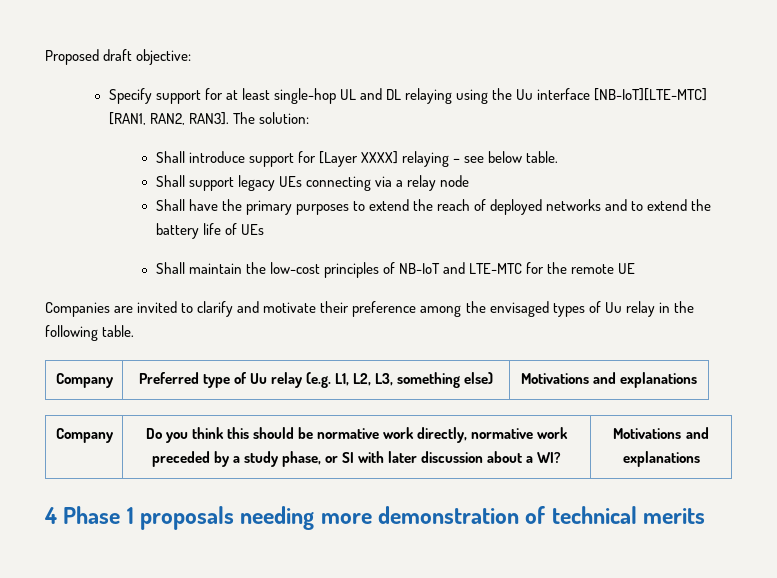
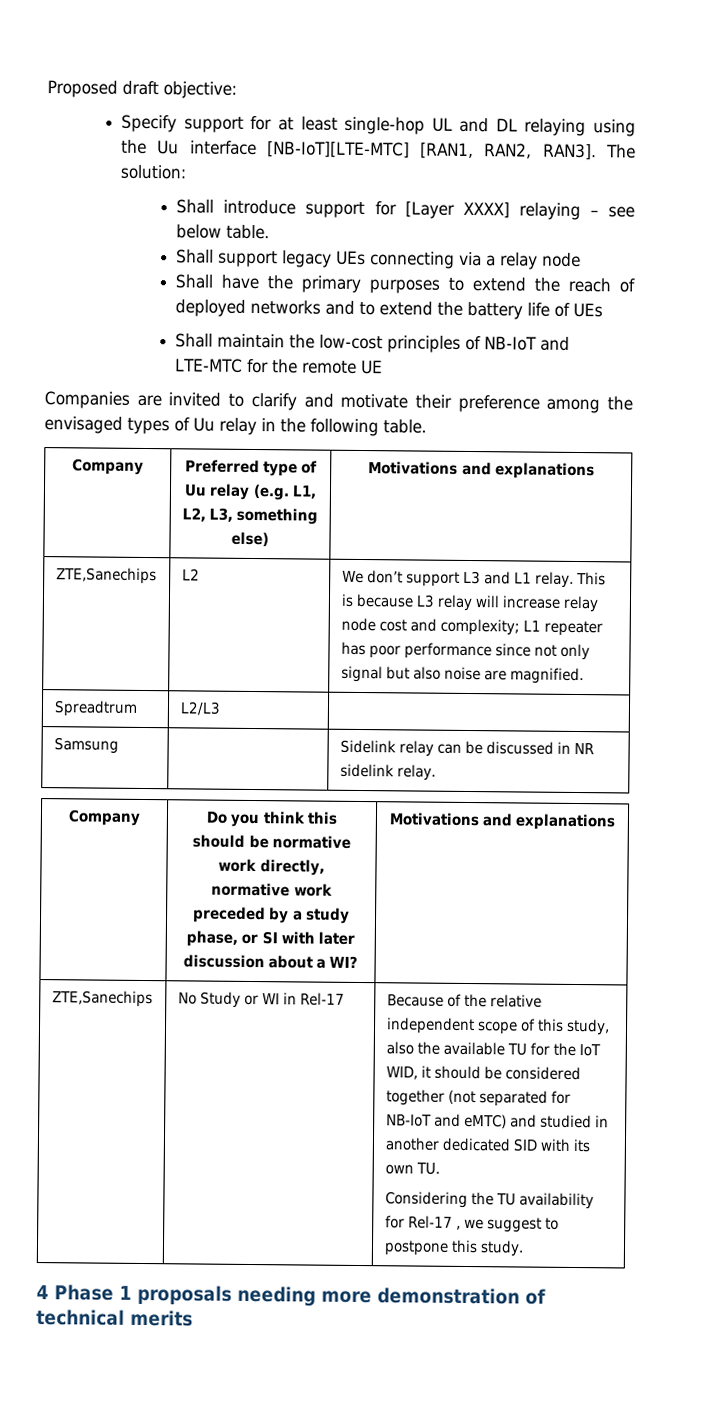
(698, 380) none -> [55,567,157,585] [181,568,200,581] [341,570,607,588] [340,593,600,613] [340,617,604,637] [340,641,591,661] [340,665,585,685] [53,700,138,717] [179,701,221,716] [53,737,119,754] [339,739,595,757] [339,763,436,781] // ZTE,Sanechips | L2 | We don’t support L3 and L1 relay. This is because L3 relay will increase relay node cost and complexity; L1 repeater has poor performance since not only signal but also noise are magnified. // Spreadtrum | L2/L3 | // Samsung | | Sidelink relay can be discussed in NR sidelink relay.
(700, 459) none -> [51,990,153,1008] [177,991,346,1008] [386,993,543,1008] [385,1017,611,1036] [385,1041,602,1057] [385,1065,582,1081] [385,1089,572,1107] [385,1113,610,1129] [384,1137,591,1153] [384,1162,440,1175] [384,1191,595,1210] [384,1215,560,1233] [383,1239,524,1257] // ZTE,Sanechips | No Study or WI in Rel-17 | Because of the relative independent scope of this study, also the available TU for the IoT WID, it should be considered together (not separated for NB-IoT and eMTC) and studied in another dedicated SID with its own TU. // Considering the TU availability for Rel-17 , we suggest to postpone this study.

